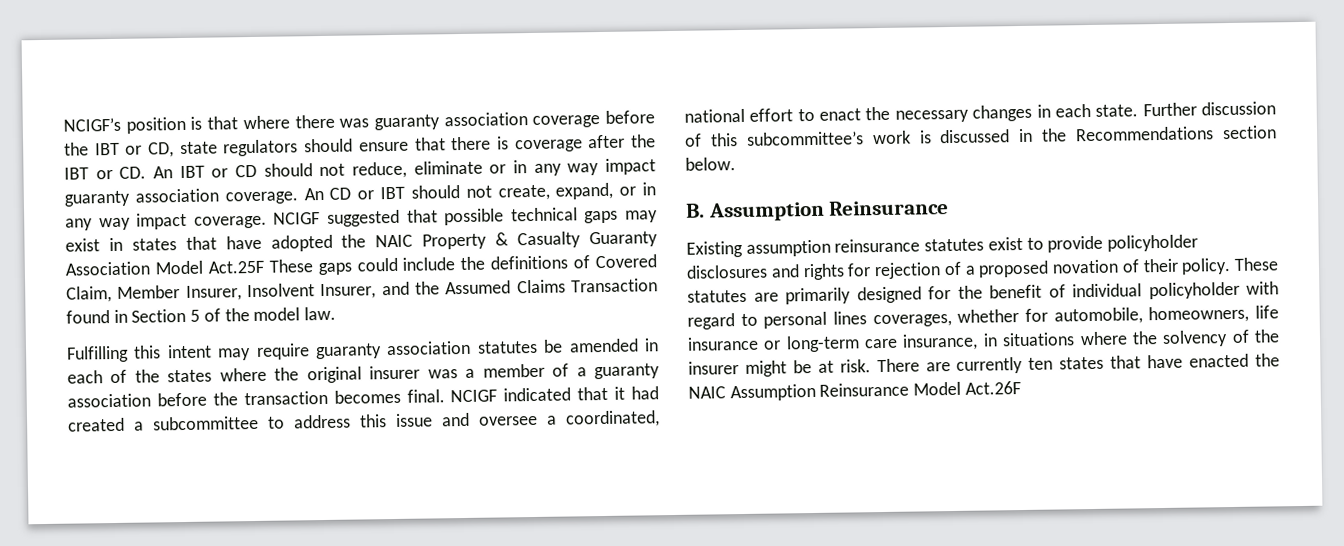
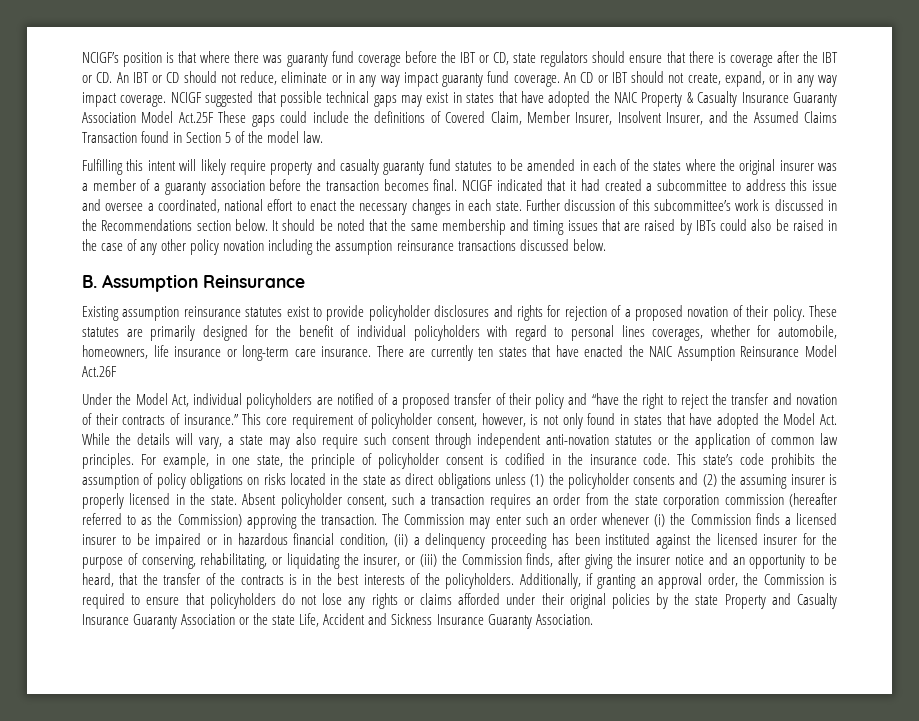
[443,112,528,127] association -> [331,51,354,63] fund
[134,188,219,203] association -> [487,71,510,83] fund
(582, 240) none -> [741,92,789,103] Insurance
[218,340,538,361] may require guaranty association statutes -> [179,159,506,175] will likely require property and casualty guaranty fund statutes to
(736, 164) none -> [272,219,837,235] [82,239,606,255] It should be noted that the same membership and timing issues that are raised by IBTs could also be raised in the case of any other policy novation including the assumption reinsurance transactions discussed below.
[1148,281,1240,300] policyholder -> [413,325,480,341] policyholders
[902,329,1280,351] [688,359,871,377] insurance, in situations where the solvency of the insurer might be at risk. -> [321,346,372,357] insurance.
(1021, 388) none -> [82,393,837,409] [82,413,837,429] [82,433,838,449] [82,453,838,469] [82,473,838,489] [82,493,838,509] [82,513,837,529] [82,533,838,549] [82,553,837,569] [82,573,837,589] [82,593,837,609] [82,613,593,629] // Under the Model Act, individual policyholders are notified of a proposed transfer of their policy and “have the right to reject the transfer and novation of their contracts of insurance.” This core requirement of policyholder consent, however, is not only found in states that have adopted the Model Act. While the details will vary, a state may also require such consent through independent anti-novation statutes or the application of common law principles. For example, in one state, the principle of policyholder consent is codified in the insurance code. This state’s code prohibits the assumption of policy obligations on risks located in the state as direct obligations unless (1) the policyholder consents and (2) the assuming insurer is properly licensed in the state. Absent policyholder consent, such a transaction requires an order from the state corporation commission (hereafter referred to as the Commission) approving the transaction. The Commission may enter such an order whenever (i) the Commission finds a licensed insurer to be impaired or in hazardous financial condition, (ii) a delinquency proceeding has been instituted against the licensed insurer for the purpose of conserving, rehabilitating, or liquidating the insurer, or (iii) the Commission finds, after giving the insurer notice and an opportunity to be heard, that the transfer of the contracts is in the best interests of the policyholders. Additionally, if granting an approval order, the Commission is required to ensure that policyholders do not lose any rights or claims afforded under their original policies by the state Property and Casualty Insurance Guaranty Association or the state Life, Accident and Sickness Insurance Guaranty Association.

